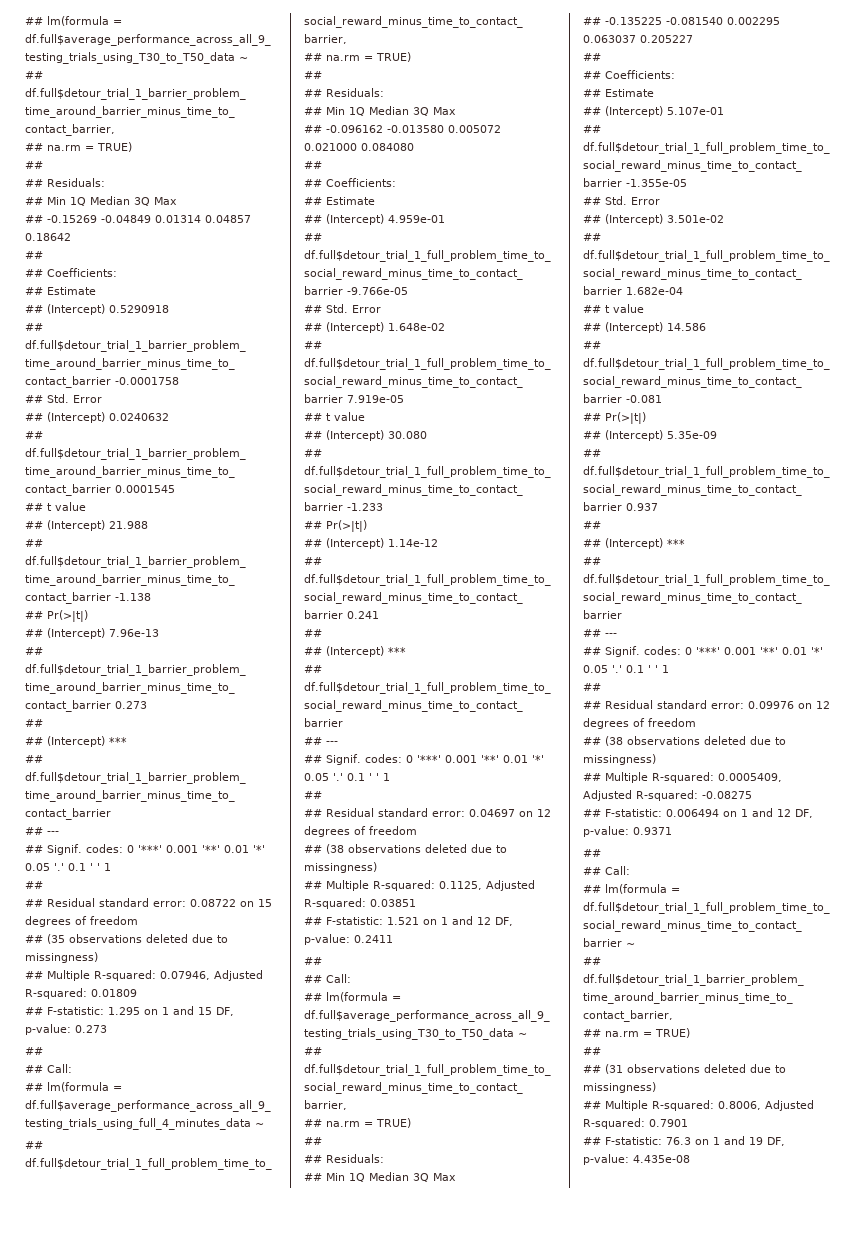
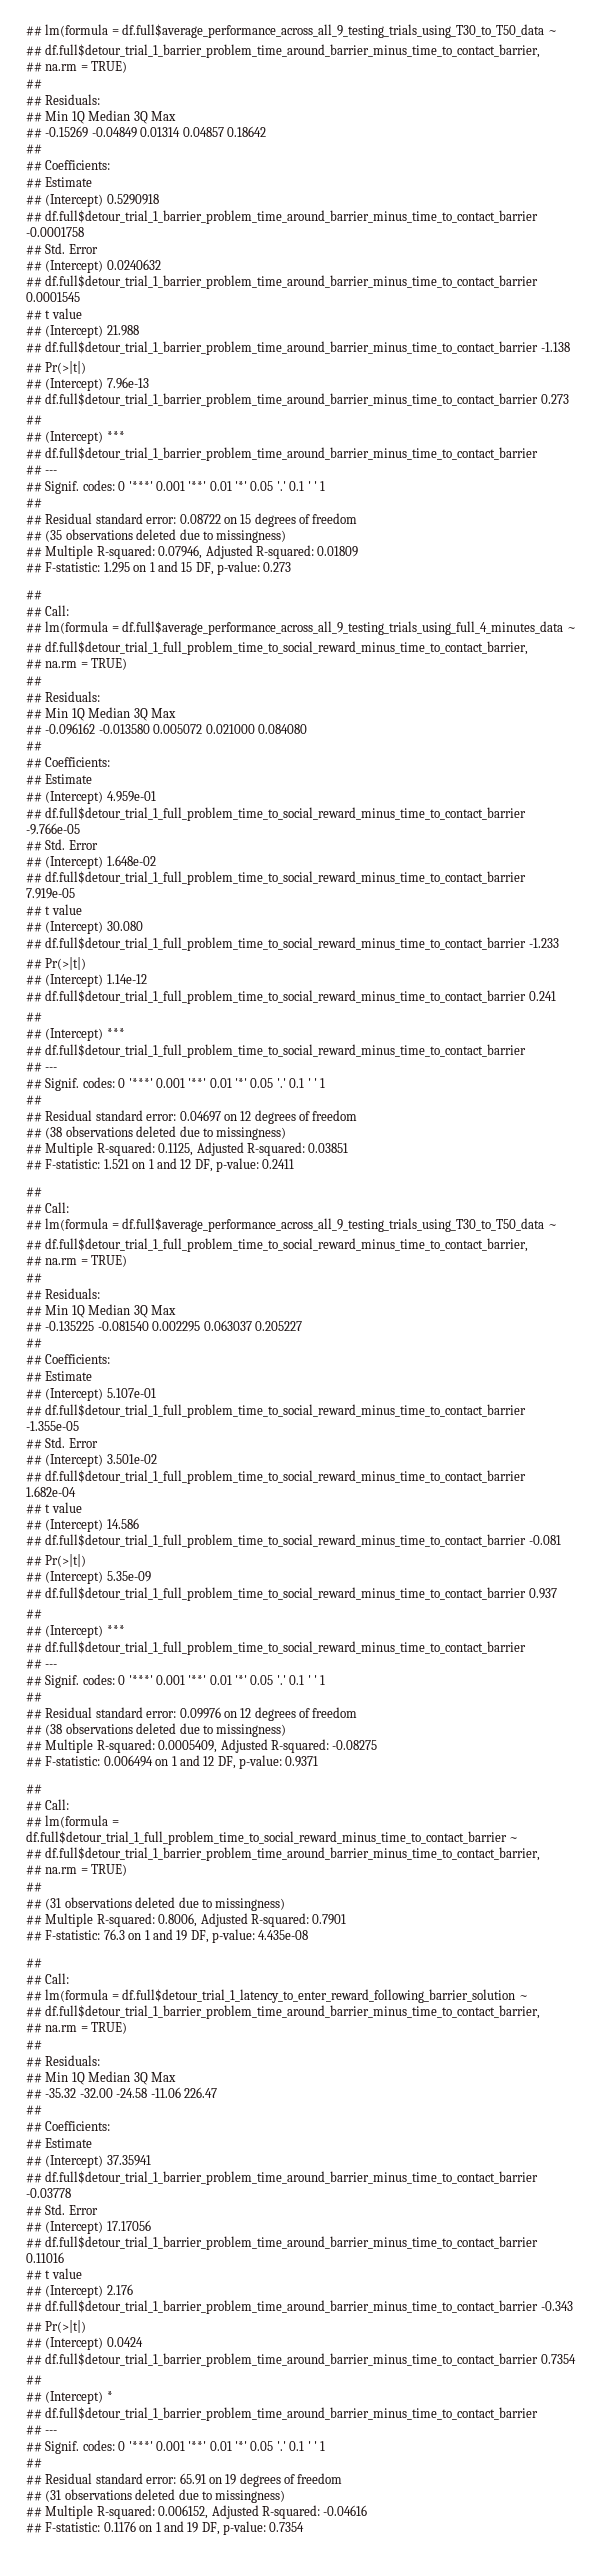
(690, 1159) none -> [26,1958,42,1968] [26,1973,70,1985] [26,1989,528,2003] [26,2005,541,2019] [26,2022,128,2034] [26,2040,42,2050] [26,2055,101,2067] [26,2071,176,2085] [26,2087,217,2099] [26,2105,42,2115] [26,2121,111,2132] [26,2138,93,2149] [26,2155,151,2168] [26,2171,539,2185] [26,2188,71,2198] [26,2204,98,2216] [26,2220,151,2234] [26,2236,539,2250] [26,2252,64,2263] [26,2268,82,2280] [26,2284,133,2298] [26,2300,573,2314] [26,2320,87,2333] [26,2337,143,2350] [26,2353,576,2367] [26,2375,42,2385] [26,2391,113,2404] [26,2407,539,2421] [26,2425,58,2435] [26,2440,326,2454] [26,2458,42,2468] [26,2473,343,2487] [26,2489,286,2503] [26,2505,368,2519] [26,2521,305,2535] // ## // ## Call: // ## lm(formula = df.full$detour_trial_1_latency_to_enter_reward_following_barrier_solution ~ // ## df.full$detour_trial_1_barrier_problem_time_around_barrier_minus_time_to_contact_barrier, // ## na.rm = TRUE) // ## // ## Residuals: // ## Min 1Q Median 3Q Max // ## -35.32 -32.00 -24.58 -11.06 226.47 // ## // ## Coefficients: // ## Estimate // ## (Intercept) 37.35941 // ## df.full$detour_trial_1_barrier_problem_time_around_barrier_minus_time_to_contact_barrier -0.03778 // ## Std. Error // ## (Intercept) 17.17056 // ## df.full$detour_trial_1_barrier_problem_time_around_barrier_minus_time_to_contact_barrier 0.11016 // ## t value // ## (Intercept) 2.176 // ## df.full$detour_trial_1_barrier_problem_time_around_barrier_minus_time_to_contact_barrier -0.343 // ## Pr(>|t|) // ## (Intercept) 0.0424 // ## df.full$detour_trial_1_barrier_problem_time_around_barrier_minus_time_to_contact_barrier 0.7354 // ## // ## (Intercept) * // ## df.full$detour_trial_1_barrier_problem_time_around_barrier_minus_time_to_contact_barrier // ## --- // ## Signif. codes: 0 '***' 0.001 '**' 0.01 '*' 0.05 '.' 0.1 ' ' 1 // ## // ## Residual standard error: 65.91 on 19 degrees of freedom // ## (31 observations deleted due to missingness) // ## Multiple R-squared: 0.006152, Adjusted R-squared: -0.04616 // ## F-statistic: 0.1176 on 1 and 19 DF, p-value: 0.7354

